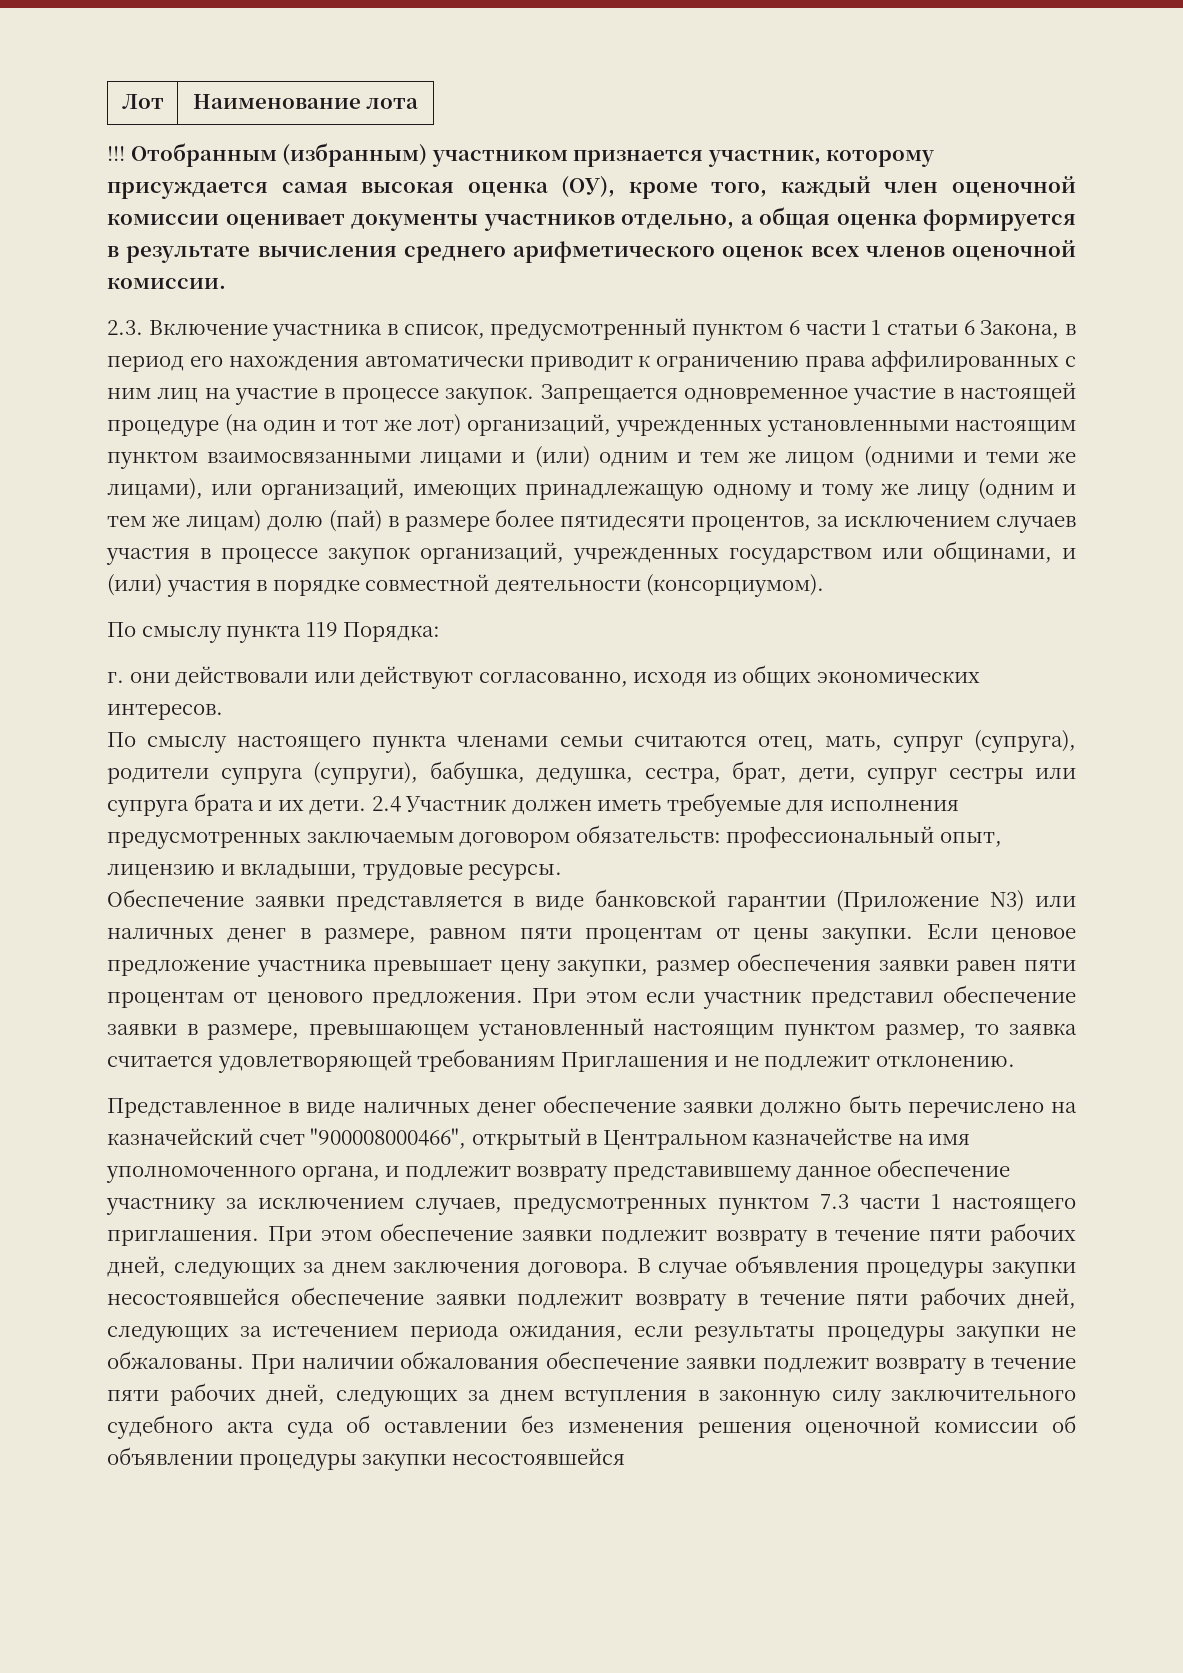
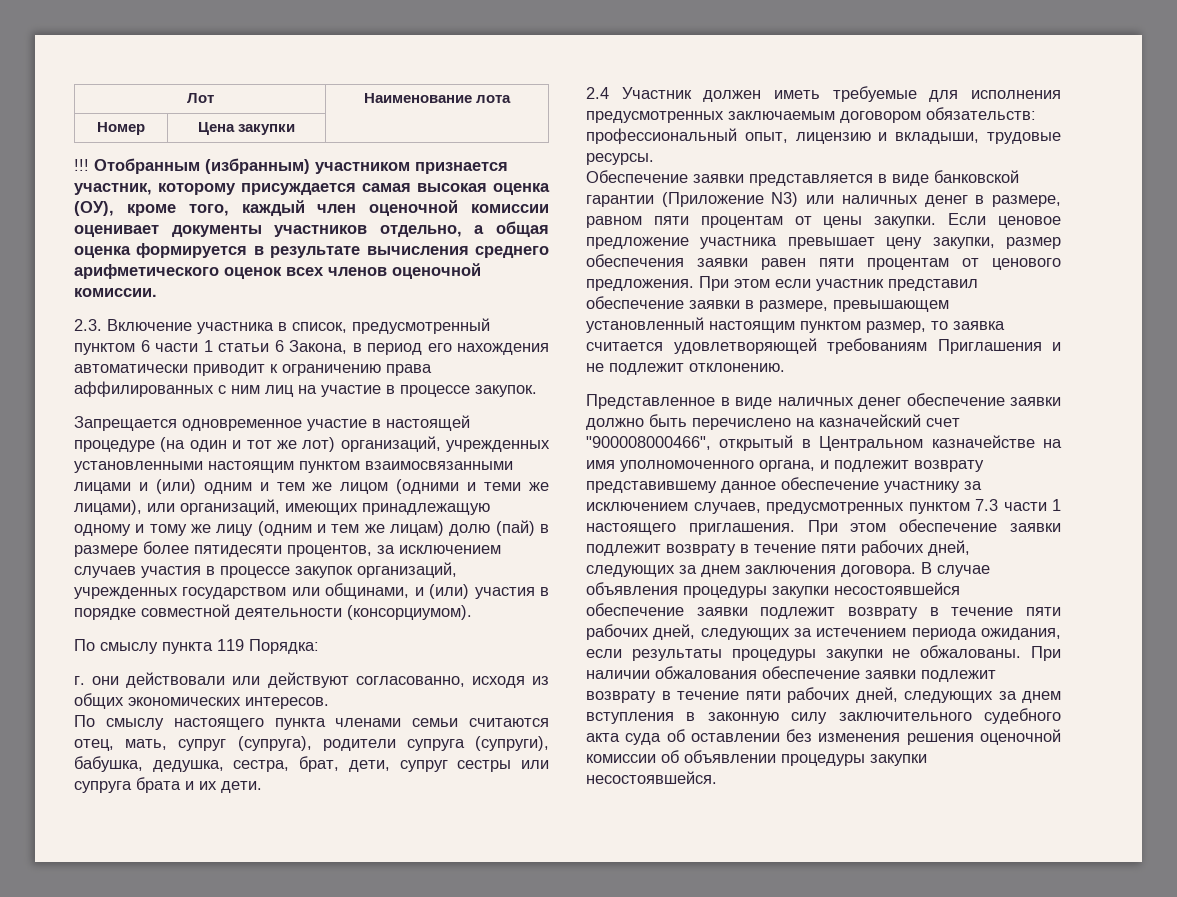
(419, 103) none -> [97,122,145,135] [197,122,296,135] // Номер | Цена закупки |
(535, 396) none -> (537, 391) //
(367, 807) none -> (262, 787) //
[451,1448,625,1465] несостоявшейся -> [586,771,717,784] несостоявшейся.

